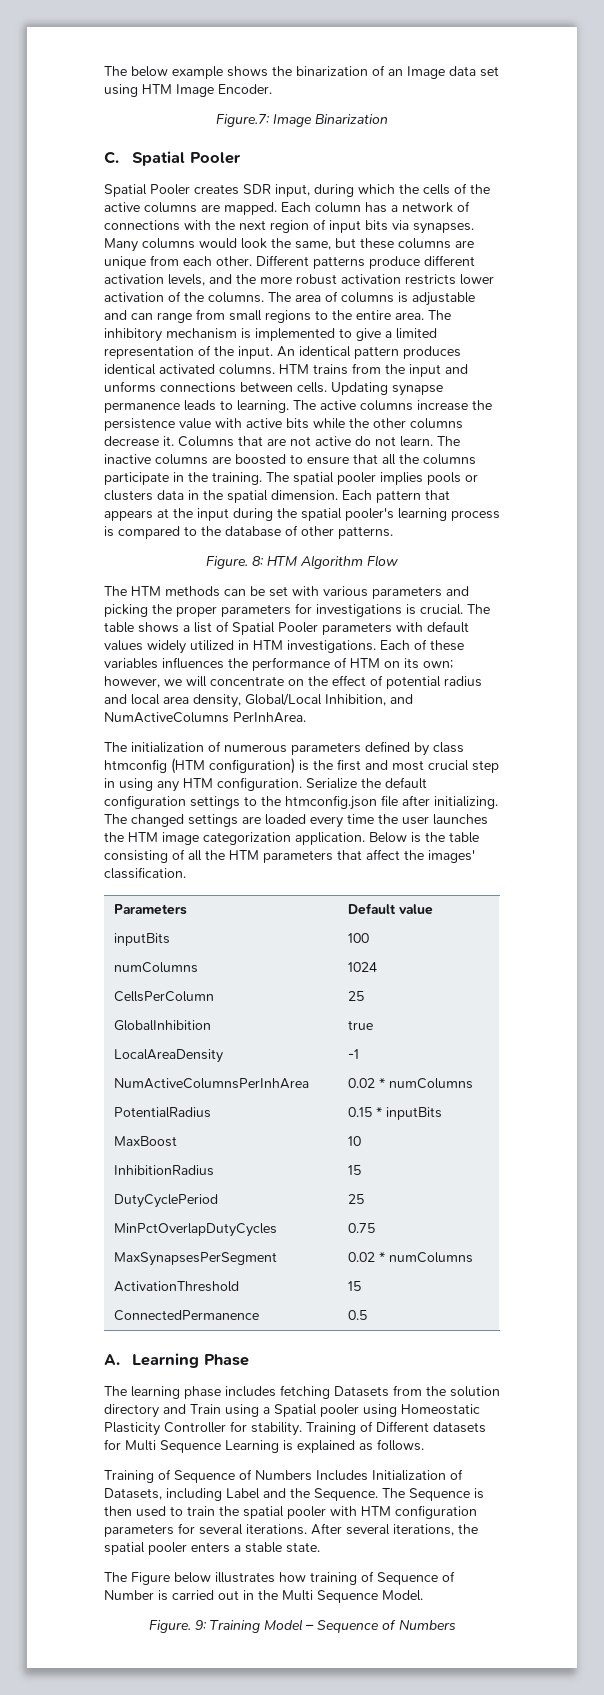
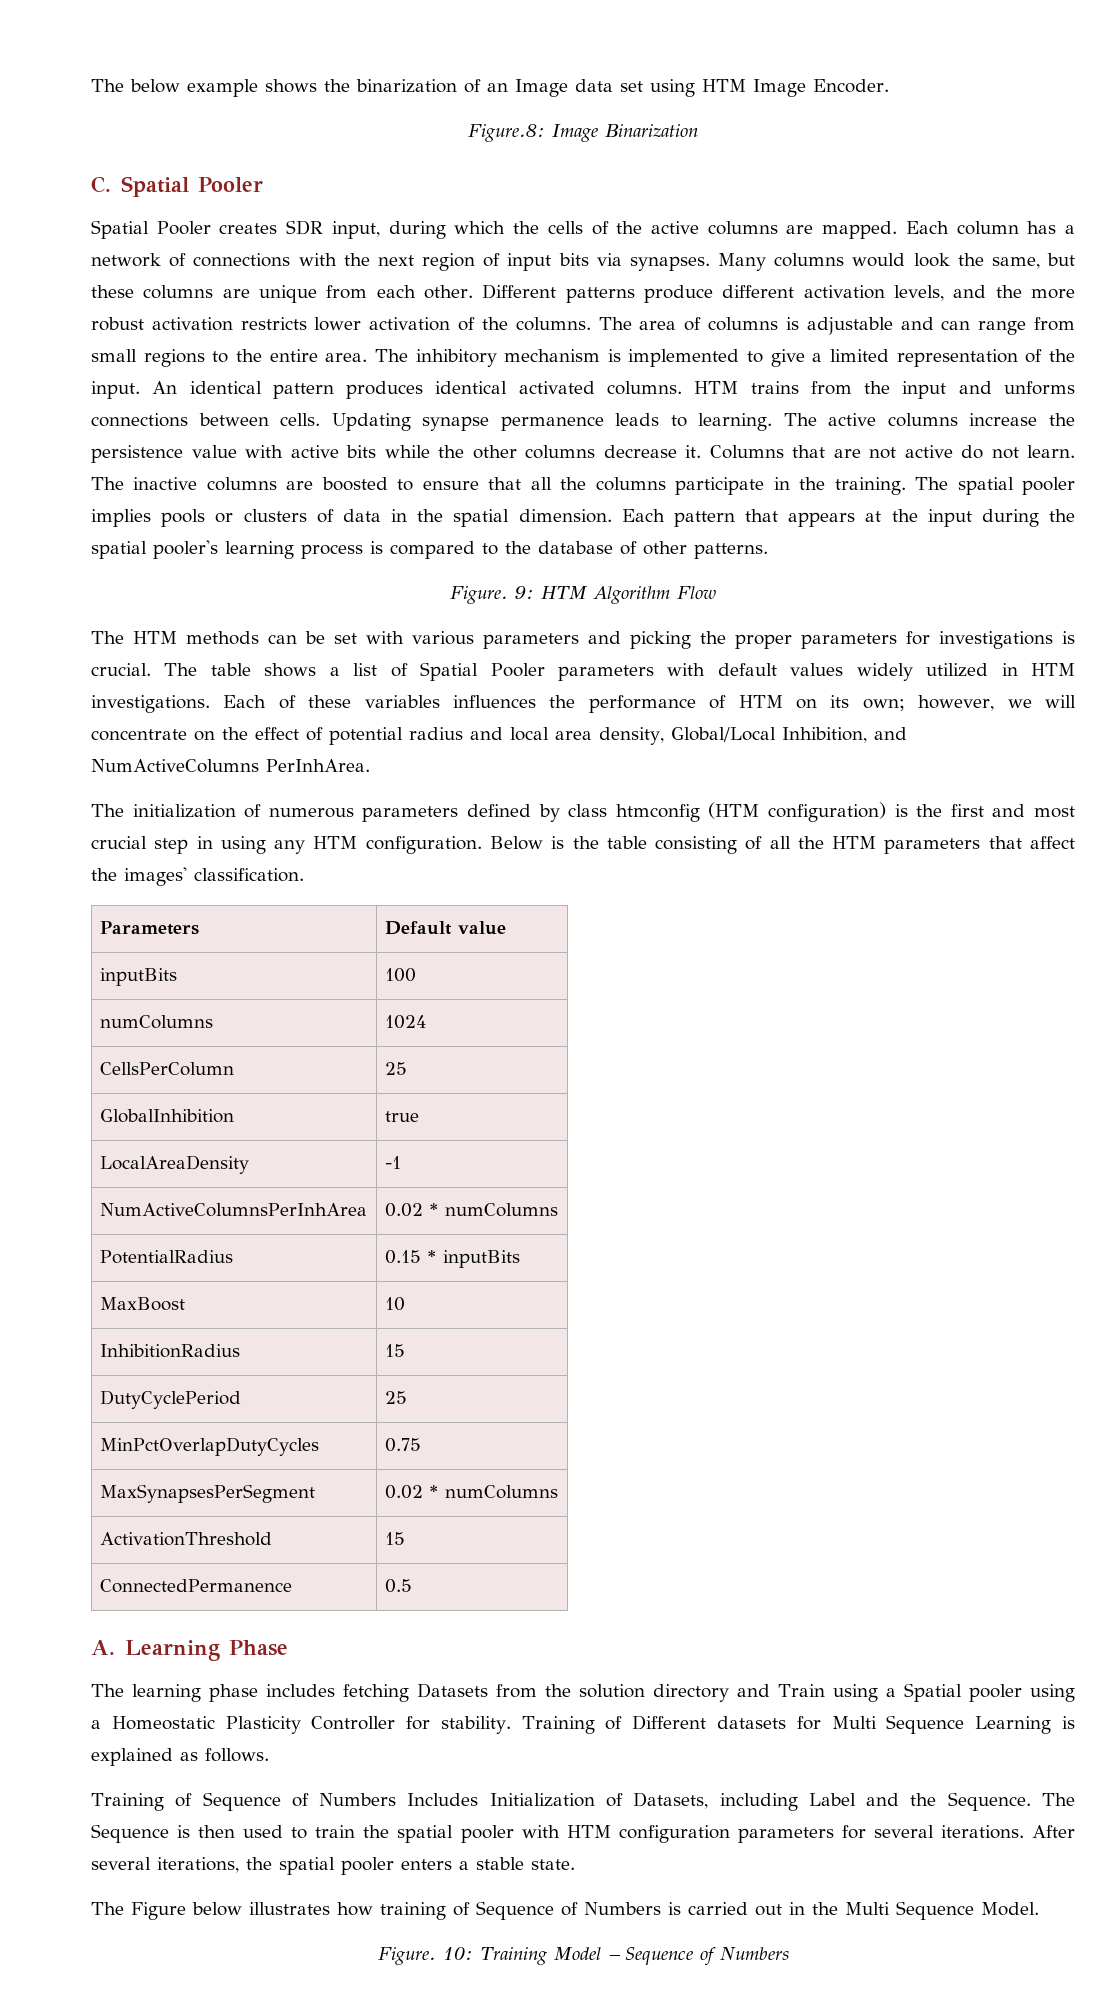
[216,114,270,127] Figure.7: -> [468,124,545,142] Figure.8:
(153, 495) none -> [316,509,334,523] of
[252,556,264,566] 8: -> [515,586,534,599] 9:
[306,777,427,789] [104,795,498,810] [104,814,488,828] [104,832,365,845] Serialize the default configuration settings to the htmconfig.json file after initializing. The changed settings are loaded every time the user launches the HTM image categorization application. -> (482, 845) none
(397, 1410) none -> [91,1720,101,1729] a
[104,1590,154,1600] Number -> [584,1902,661,1915] Numbers
[194,1620,207,1630] 9: -> [442,1947,473,1960] 10:

